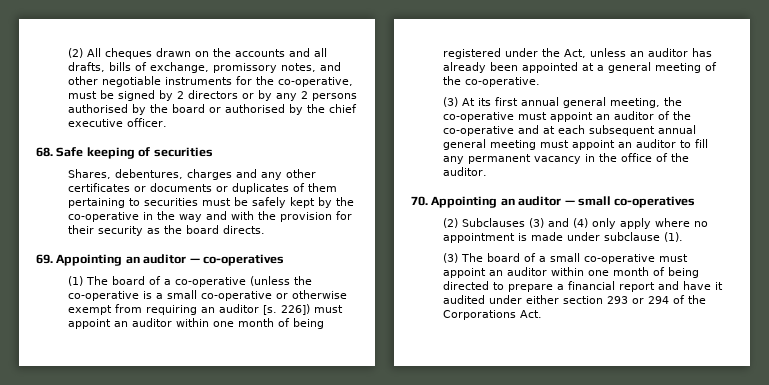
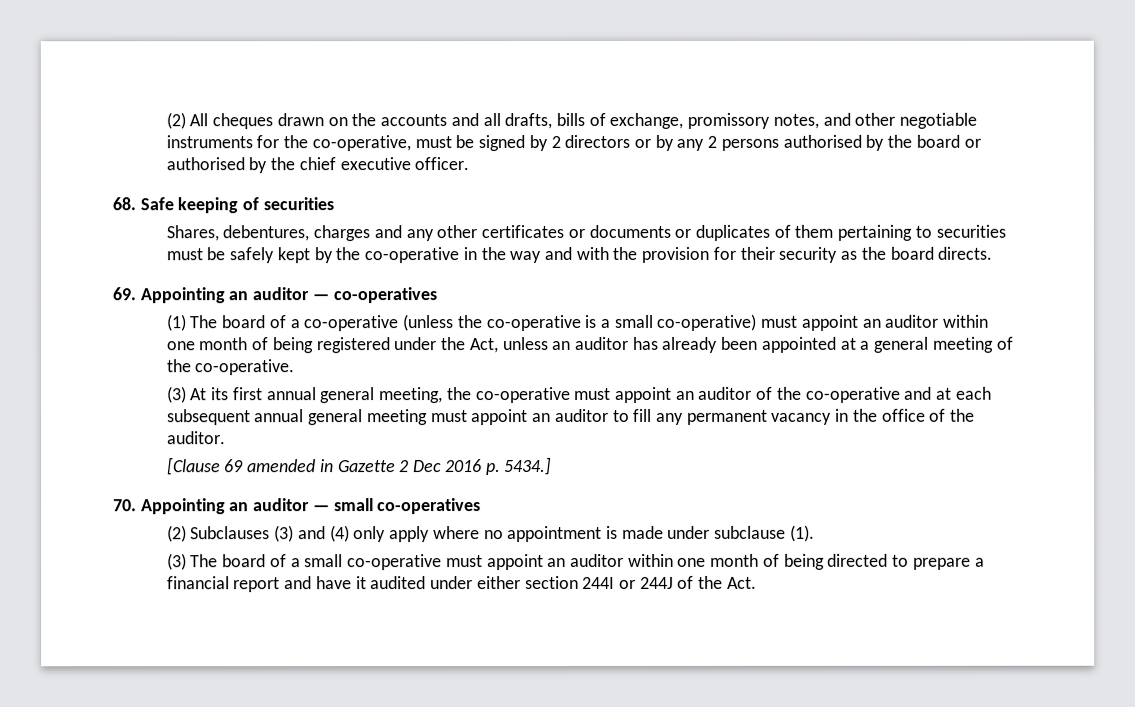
[201,290,348,301] [68,304,311,315] co-operative or otherwise exempt from requiring an auditor [s. 226]) -> [656,313,757,331] co-operative)
(488, 171) none -> [166,457,553,476] // [Clause 69 amended in Gazette 2 Dec 2016 p. 5434.]
[607,295,707,304] [443,310,517,320] 293 or 294 of the Corporations -> [582,575,724,589] 244I or 244J of the

